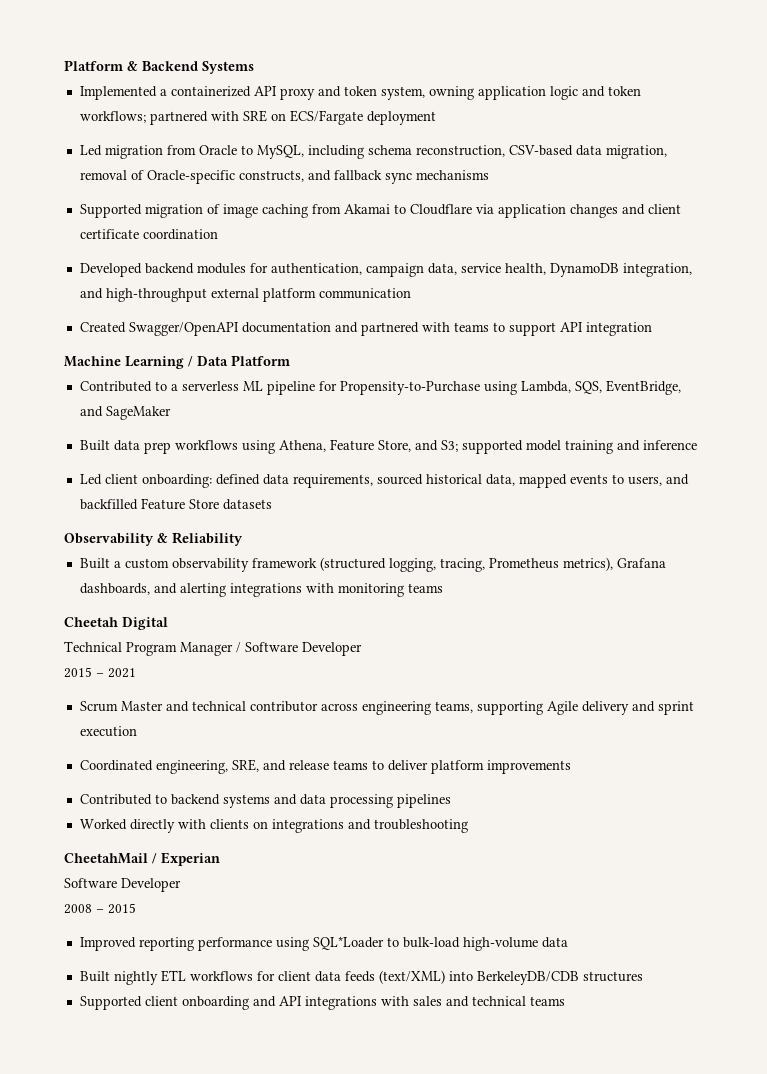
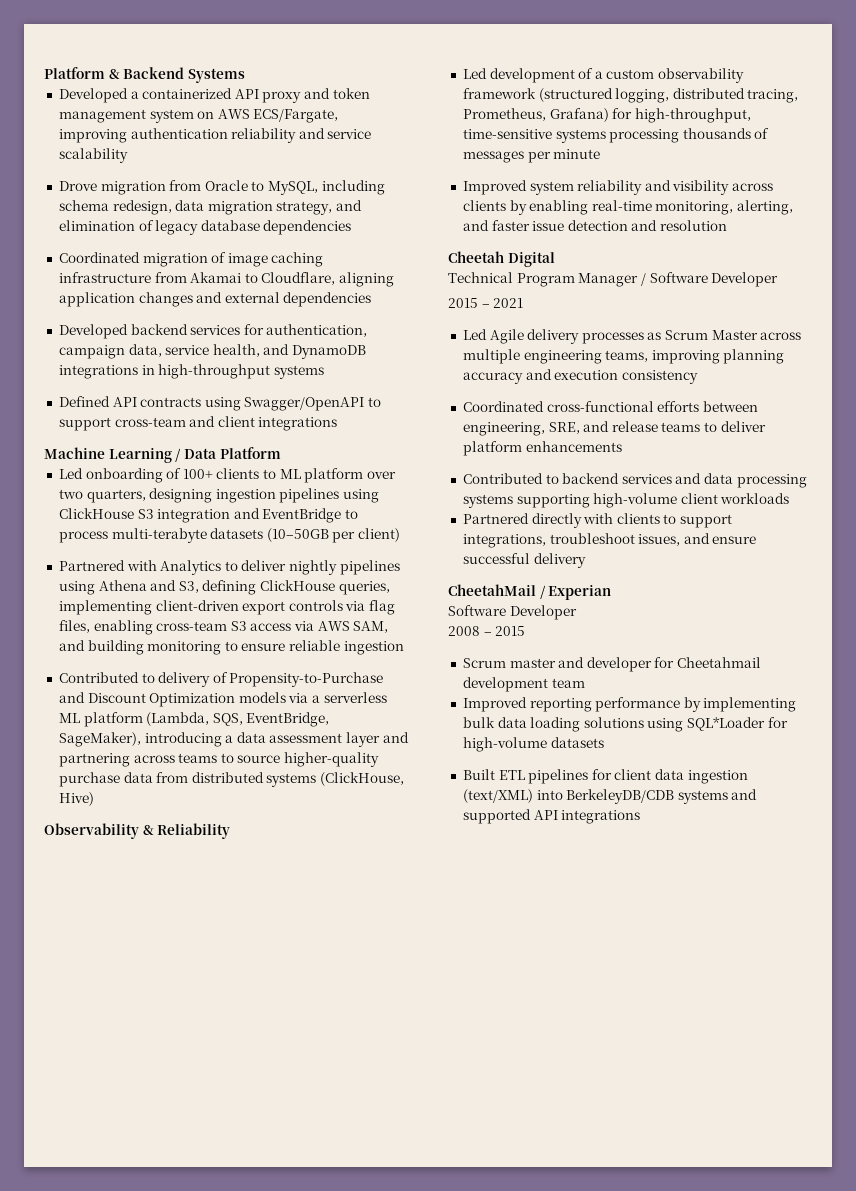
[79,86,157,100] Implemented -> [58,88,128,103] Developed
[380,86,641,100] [79,110,436,125] [79,145,102,156] system, owning application logic and token workflows; partnered with SRE on ECS/Fargate deployment // Led -> [58,109,339,123] [58,128,372,143] [58,148,128,163] [58,181,97,191] management system on AWS ECS/Fargate, improving authentication reliability and service scalability // Drove
[415,145,667,159] [79,170,489,184] [79,204,142,218] reconstruction, CSV-based data migration, removal of Oracle-specific constructs, and fallback sync mechanisms // Supported -> [112,200,363,215] [58,220,352,235] [58,252,140,263] redesign, data migration strategy, and elimination of legacy database dependencies // Coordinated
(308, 211) none -> [58,272,151,283] infrastructure
[409,204,494,215] Cloudflare via -> [261,272,395,287] Cloudflare, aligning
[647,204,681,214] [79,229,218,240] client certificate coordination -> [224,292,372,307] external dependencies
[196,263,246,274] modules -> [190,325,241,335] services
[549,263,692,277] [79,288,411,302] [79,322,652,336] DynamoDB integration, and high-throughput external platform communication // Created Swagger/OpenAPI documentation and partnered with teams to support API integration -> [263,344,367,359] [58,364,324,379] [58,396,382,411] [58,416,338,431] and DynamoDB integrations in high-throughput systems // Defined API contracts using Swagger/OpenAPI to support cross-team and client integrations
[79,380,681,395] [79,406,171,420] [79,439,697,454] [79,474,689,488] [79,498,272,510] Contributed to a serverless ML pipeline for Propensity-to-Purchase using Lambda, SQS, EventBridge, and SageMaker // Built data prep workflows using Athena, Feature Store, and S3; supported model training and inference // Led client onboarding: defined data requirements, sourced historical data, mapped events to users, and backfilled Feature Store datasets -> [58,468,397,483] [58,488,380,503] [58,508,359,523] [58,528,401,543] [58,560,400,575] [58,580,390,595] [58,600,396,615] [58,620,389,635] [58,640,404,655] [58,672,384,687] [58,692,387,707] [58,712,330,727] [58,732,409,747] [58,752,380,767] [58,772,405,787] [58,792,94,806] Led onboarding of 100+ clients to ML platform over two quarters, designing ingestion pipelines using ClickHouse S3 integration and EventBridge to process multi-terabyte datasets (10–50GB per client) // Partnered with Analytics to deliver nightly pipelines using Athena and S3, defining ClickHouse queries, implementing client-driven export controls via flag files, enabling cross-team S3 access via AWS SAM, and building monitoring to ensure reliable ingestion // Contributed to delivery of Propensity-to-Purchase and Discount Optimization models via a serverless ML platform (Lambda, SQS, EventBridge, SageMaker), introducing a data assessment layer and partnering across teams to source higher-quality purchase data from distributed systems (ClickHouse, Hive)
[79,558,110,569] Built -> [462,68,594,83] Led development of
[439,557,666,572] [79,583,443,597] tracing, Prometheus metrics), Grafana dashboards, and alerting integrations with monitoring teams -> [672,88,799,103] [462,108,751,123] [462,128,770,143] [462,149,601,163] [462,180,774,195] [462,200,794,215] [462,220,728,231] distributed tracing, Prometheus, Grafana) for high-throughput, time-sensitive systems processing thousands of messages per minute // Improved system reliability and visibility across clients by enabling real-time monitoring, alerting, and faster issue detection and resolution
[79,701,694,715] Scrum Master and technical contributor across engineering teams, supporting Agile delivery and sprint -> [462,329,802,344] [462,349,785,364] [462,369,552,384] Led Agile delivery processes as Scrum Master across multiple engineering teams, improving planning accuracy and
[79,760,153,771] // Coordinated -> [621,370,698,384] [462,401,758,412] consistency // Coordinated cross-functional efforts between
[486,760,571,774] improvements -> [525,441,622,452] enhancements
[222,794,270,808] systems -> [621,474,672,484] services
[396,794,451,808] [79,819,468,833] pipelines // Worked directly with clients on integrations and troubleshooting -> [462,493,790,508] [462,513,733,528] [462,533,757,548] [462,553,586,568] systems supporting high-volume client workloads // Partnered directly with clients to support integrations, troubleshoot issues, and ensure successful delivery
[79,936,568,951] [79,970,253,985] Improved reporting performance using SQL*Loader to bulk-load high-volume data // Built nightly ETL workflows -> [462,657,762,672] [462,677,585,692] [462,697,797,712] [462,717,788,732] [462,737,604,752] [462,769,589,784] Scrum master and developer for Cheetahmail development team // Improved reporting performance by implementing bulk data loading solutions using SQL*Loader for high-volume datasets // Built ETL pipelines
[344,971,375,982] feeds -> [687,770,748,784] ingestion
[582,971,643,982] [79,996,565,1010] structures // Supported client onboarding and API integrations with sales and technical teams -> [677,789,758,804] [462,809,641,824] systems and supported API integrations

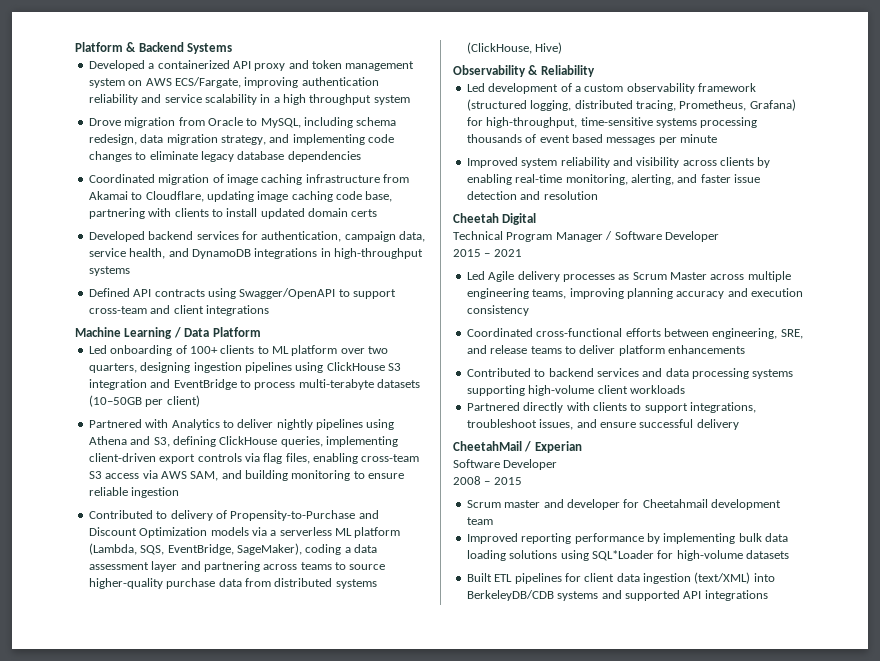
(128, 155) none -> [260,94,410,105] in a high throughput system
[58,220,154,231] elimination of -> [292,134,394,145] [88,151,198,162] implementing code changes to eliminate
[339,272,395,287] [58,292,372,307] aligning application changes and external dependencies -> [206,191,393,202] [88,208,378,219] updating image caching code base, partnering with clients to install updated domain certs
[144,732,222,747] introducing -> [305,544,342,555] coding
(770, 133) none -> [539,134,603,143] event based

